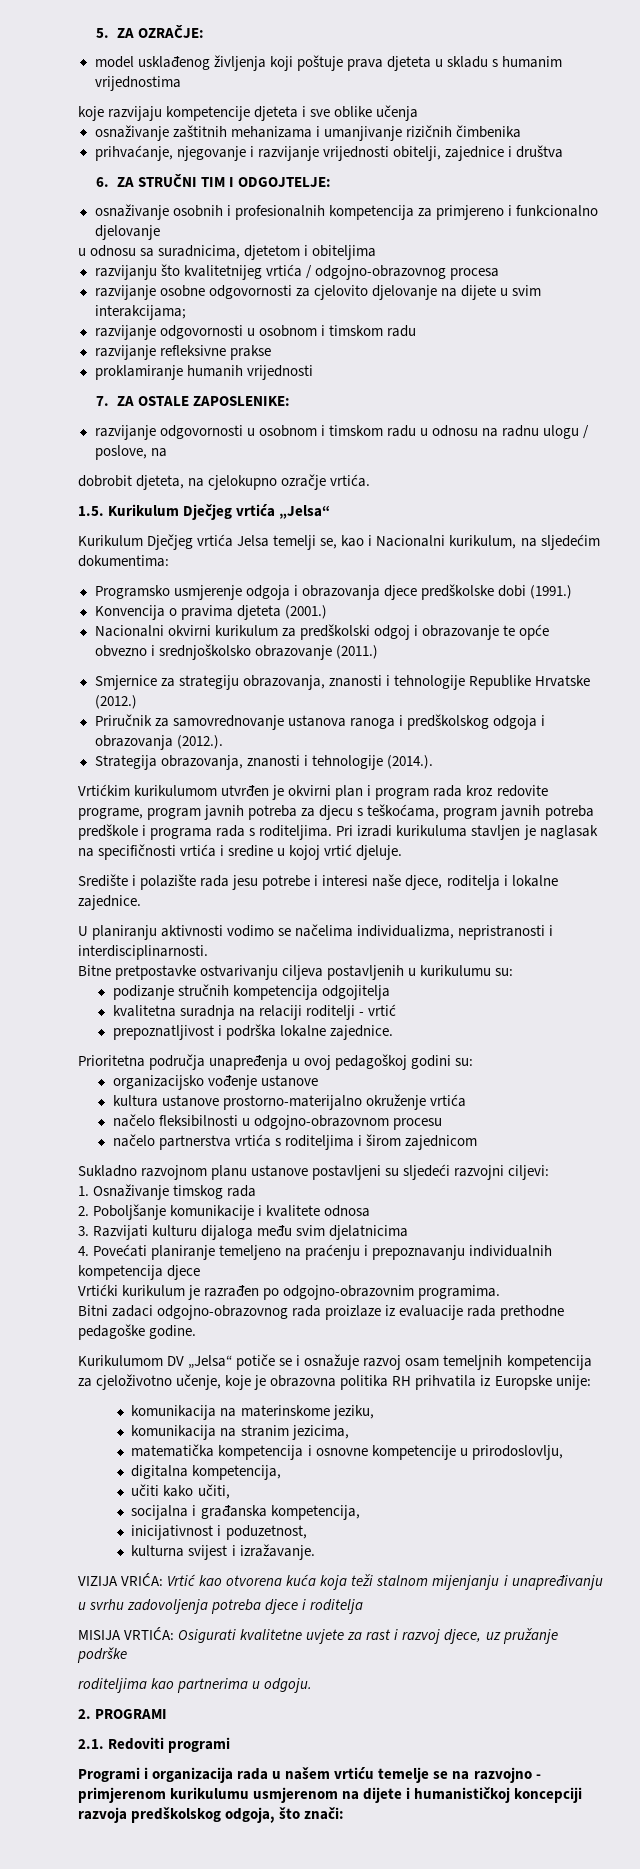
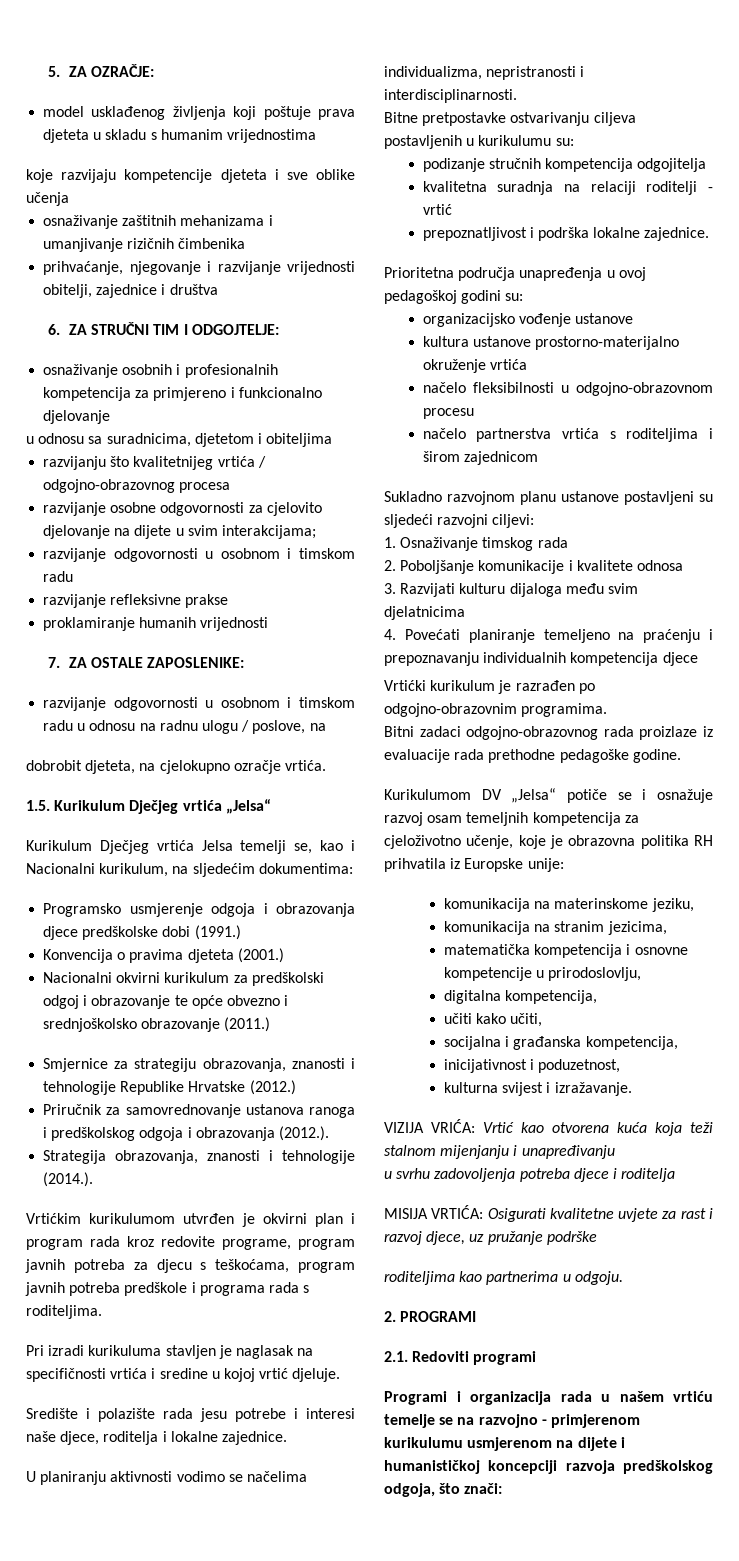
(333, 832) none -> (102, 1312) //

